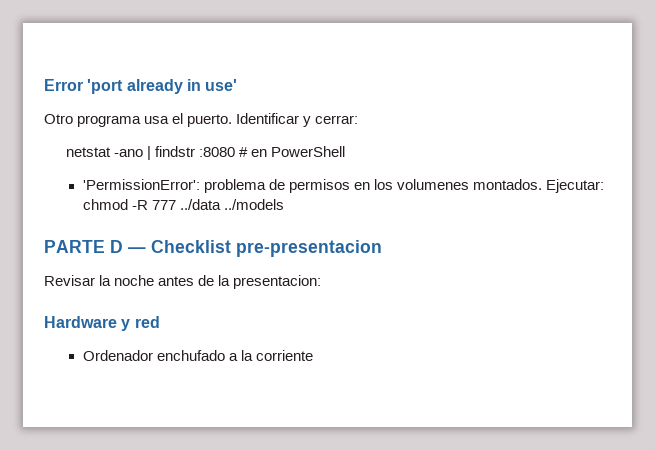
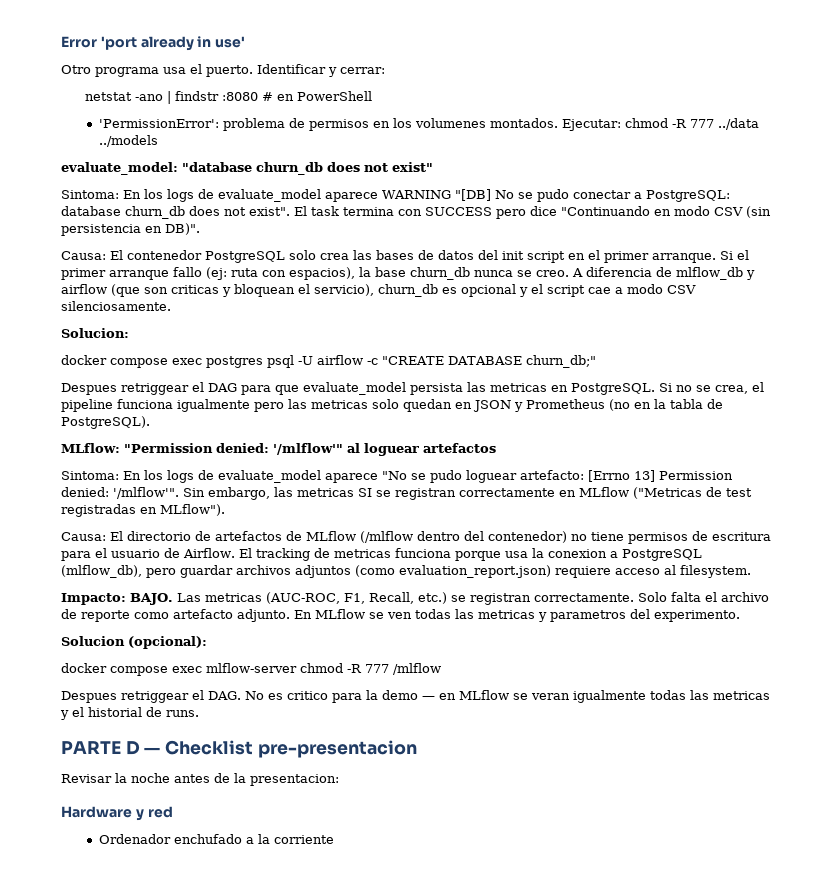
(284, 204) none -> [61,162,433,175] [61,189,730,202] [61,206,771,219] [61,223,200,236] [61,250,749,263] [61,267,755,280] [61,284,696,297] [61,301,171,311] [61,328,129,338] [61,355,596,368] [61,382,764,395] [61,399,723,412] [61,416,150,429] [61,443,496,456] [61,470,733,483] [61,487,752,500] [61,504,225,517] [61,531,771,544] [61,548,702,561] [61,565,751,578] [61,592,769,605] [61,609,740,622] [61,636,207,649] [61,663,441,676] [61,690,770,703] [60,707,199,720] // evaluate_model: "database churn_db does not exist" // Sintoma: En los logs de evaluate_model aparece WARNING "[DB] No se pudo conectar a PostgreSQL: database churn_db does not exist". El task termina con SUCCESS pero dice "Continuando en modo CSV (sin persistencia en DB)". // Causa: El contenedor PostgreSQL solo crea las bases de datos del init script en el primer arranque. Si el primer arranque fallo (ej: ruta con espacios), la base churn_db nunca se creo. A diferencia de mlflow_db y airflow (que son criticas y bloquean el servicio), churn_db es opcional y el script cae a modo CSV silenciosamente. // Solucion: // docker compose exec postgres psql -U airflow -c "CREATE DATABASE churn_db;" // Despues retriggear el DAG para que evaluate_model persista las metricas en PostgreSQL. Si no se crea, el pipeline funciona igualmente pero las metricas solo quedan en JSON y Prometheus (no en la tabla de PostgreSQL). // MLflow: "Permission denied: '/mlflow'" al loguear artefactos // Sintoma: En los logs de evaluate_model aparece "No se pudo loguear artefacto: [Errno 13] Permission denied: '/mlflow'". Sin embargo, las metricas SI se registran correctamente en MLflow ("Metricas de test registradas en MLflow"). // Causa: El directorio de artefactos de MLflow (/mlflow dentro del contenedor) no tiene permisos de escritura para el usuario de Airflow. El tracking de metricas funciona porque usa la conexion a PostgreSQL (mlflow_db), pero guardar archivos adjuntos (como evaluation_report.json) requiere acceso al filesystem. // Impacto: BAJO. Las metricas (AUC-ROC, F1, Recall, etc.) se registran correctamente. Solo falta el archivo de reporte como artefacto adjunto. En MLflow se ven todas las metricas y parametros del experimento. // Solucion (opcional): // docker compose exec mlflow-server chmod -R 777 /mlflow // Despues retriggear el DAG. No es critico para la demo — en MLflow se veran igualmente todas las metricas y el historial de runs.

